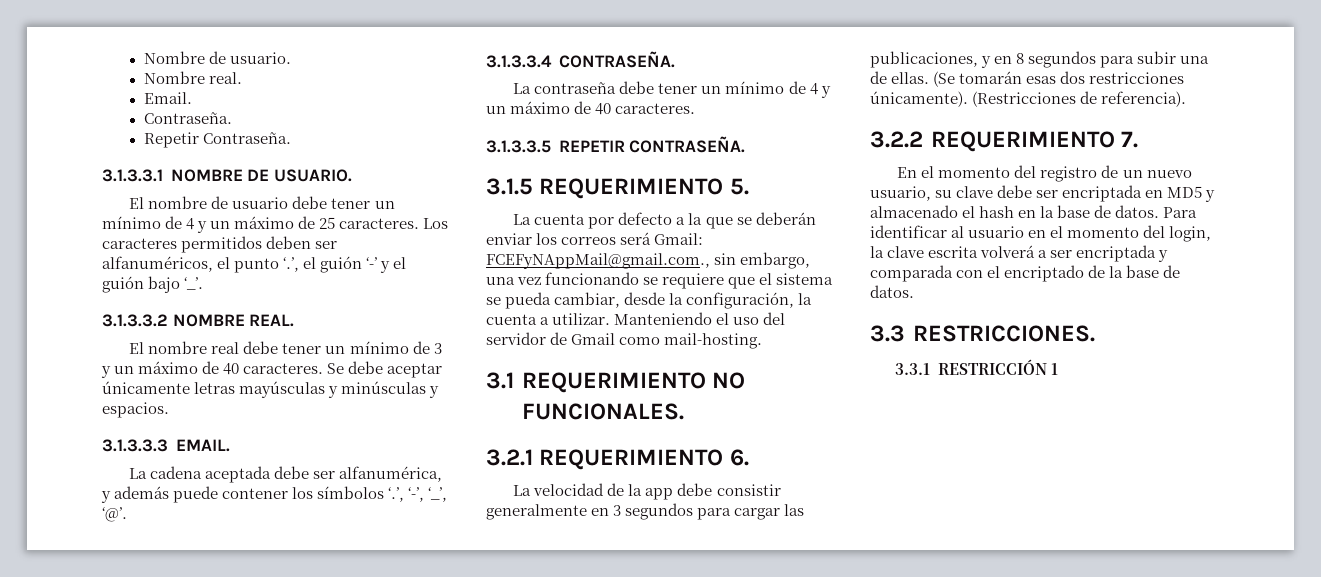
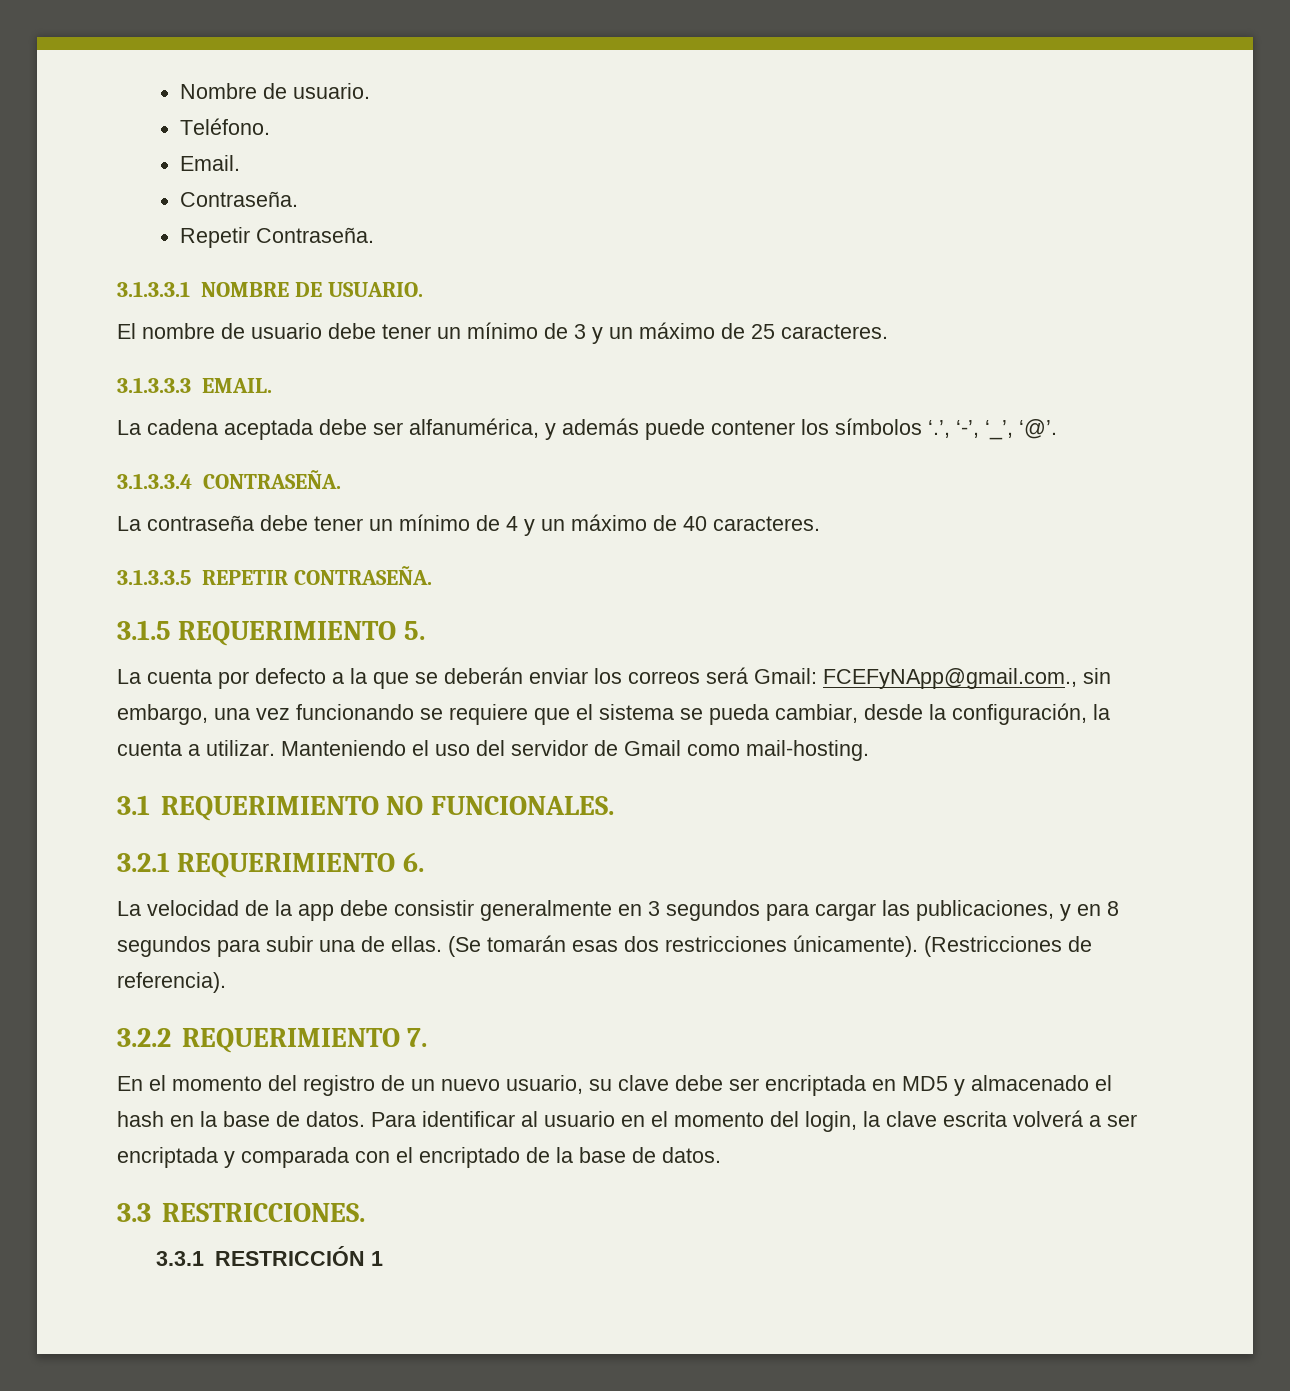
[143,71,242,84] Nombre real. -> [180,118,271,135] Teléfono.
[186,218,195,230] 4 -> [574,324,586,339] 3
[423,218,449,229] [102,236,338,253] [102,256,407,273] [102,276,204,293] [102,314,295,327] [129,341,442,354] [101,361,443,378] [102,381,440,398] [102,402,169,418] Los caracteres permitidos deben ser alfanuméricos, el punto ‘.’, el guión ‘-’ y el guión bajo ‘_’. // 3.1.3.3.2 NOMBRE REAL. // El nombre real debe tener un mínimo de 3 y un máximo de 40 caracteres. Se debe aceptar únicamente letras mayúsculas y minúsculas y espacios. -> (888, 331) none
[486,253,710,269] FCEFyNAppMail@gmail.com., -> [823,668,1077,689] FCEFyNApp@gmail.com.,

